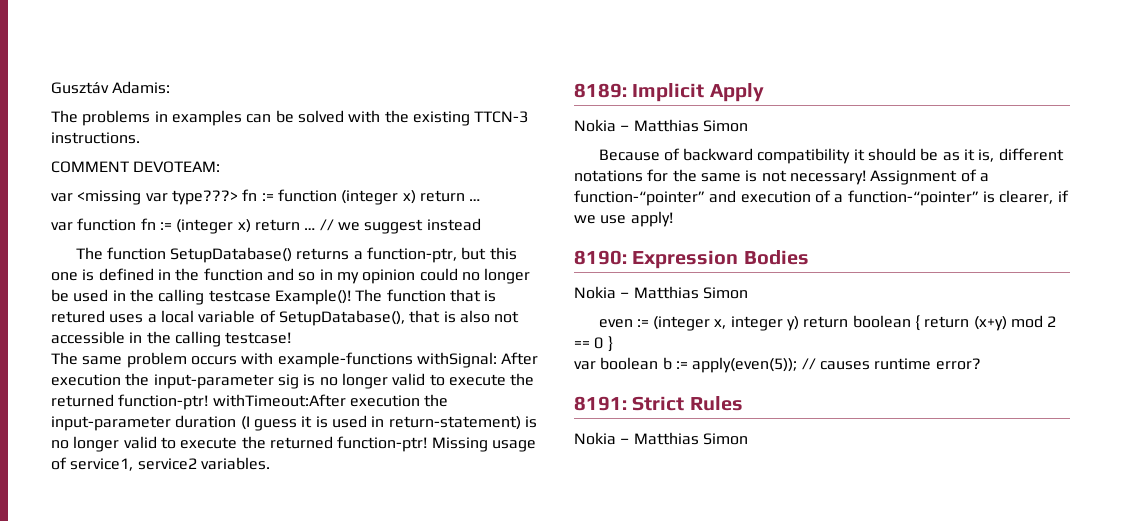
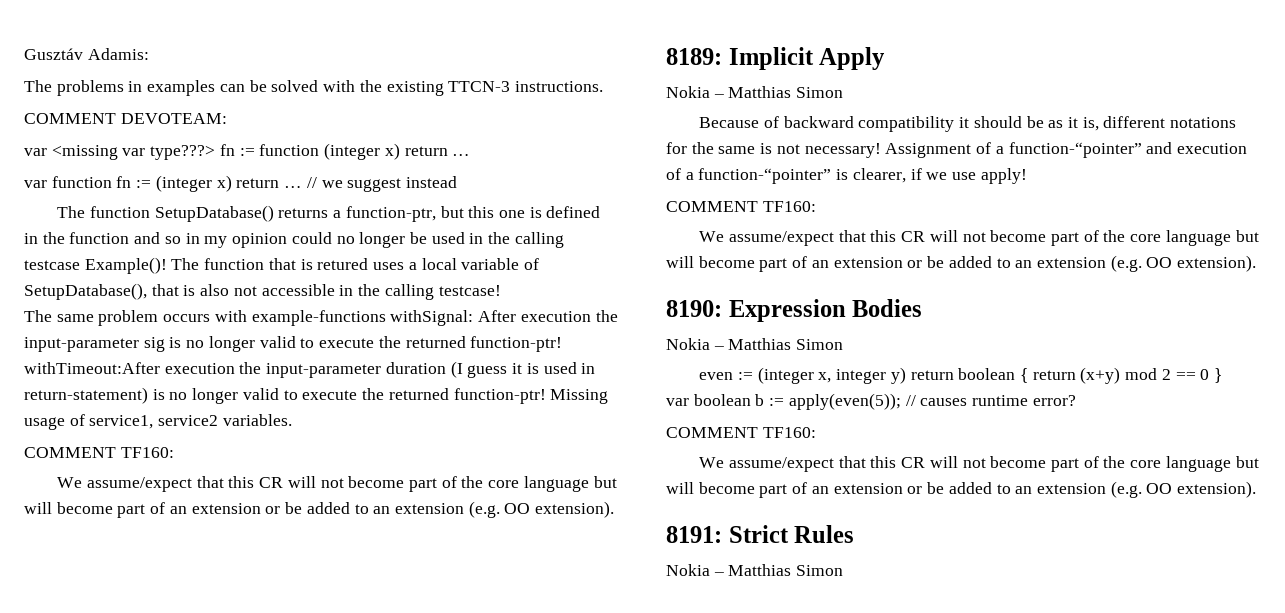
(270, 463) none -> [24,447,174,458] [57,476,617,492] [24,501,615,518] // COMMENT TF160: // We assume/expect that this CR will not become part of the core language but will become part of an extension or be added to an extension (e.g. OO extension).
(673, 219) none -> [666,201,816,212] [699,230,1259,246] [666,255,1257,272] // COMMENT TF160: // We assume/expect that this CR will not become part of the core language but will become part of an extension or be added to an extension (e.g. OO extension).
(981, 364) none -> [666,427,816,438] [699,456,1259,472] [666,481,1257,498] // COMMENT TF160: // We assume/expect that this CR will not become part of the core language but will become part of an extension or be added to an extension (e.g. OO extension).

